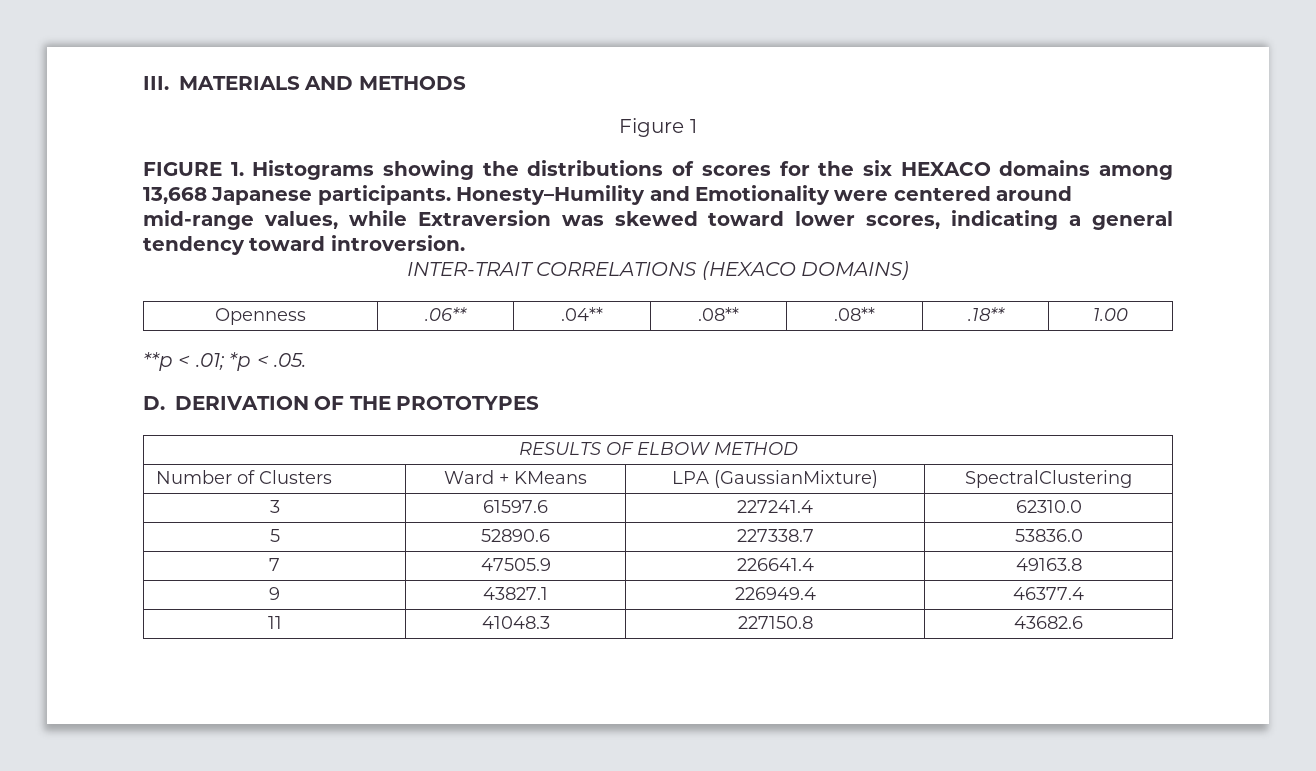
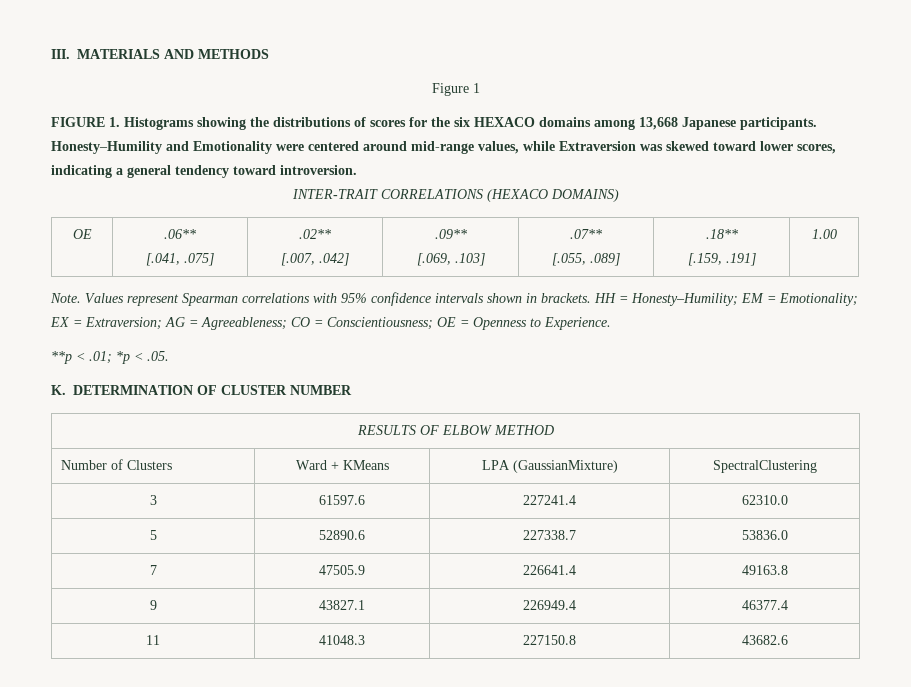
[215,308,306,325] Openness -> [72,229,92,239] OE
[561,307,603,321] [698,307,739,321] [834,307,875,321] | .04** | .08** | .08** -> [146,253,214,266] [299,229,331,239] [281,253,349,266] [434,229,467,239] [416,253,485,266] [570,229,602,239] [552,253,620,266] // [.041, .075] | .02** // [.007, .042] | .09** // [.069, .103] | .07** // [.055, .089]
(1005, 314) none -> [687,253,756,266] // [.159, .191]
(1128, 314) none -> [50,292,858,306] [50,317,611,330] // Note. Values represent Spearman correlations with 95% confidence intervals shown in brackets. HH = Honesty–Humility; EM = Emotionality; EX = Extraversion; AG = Agreeableness; CO = Conscientiousness; OE = Openness to Experience.
[143,396,540,410] D. DERIVATION OF THE PROTOTYPES -> [51,385,352,395] K. DETERMINATION OF CLUSTER NUMBER

